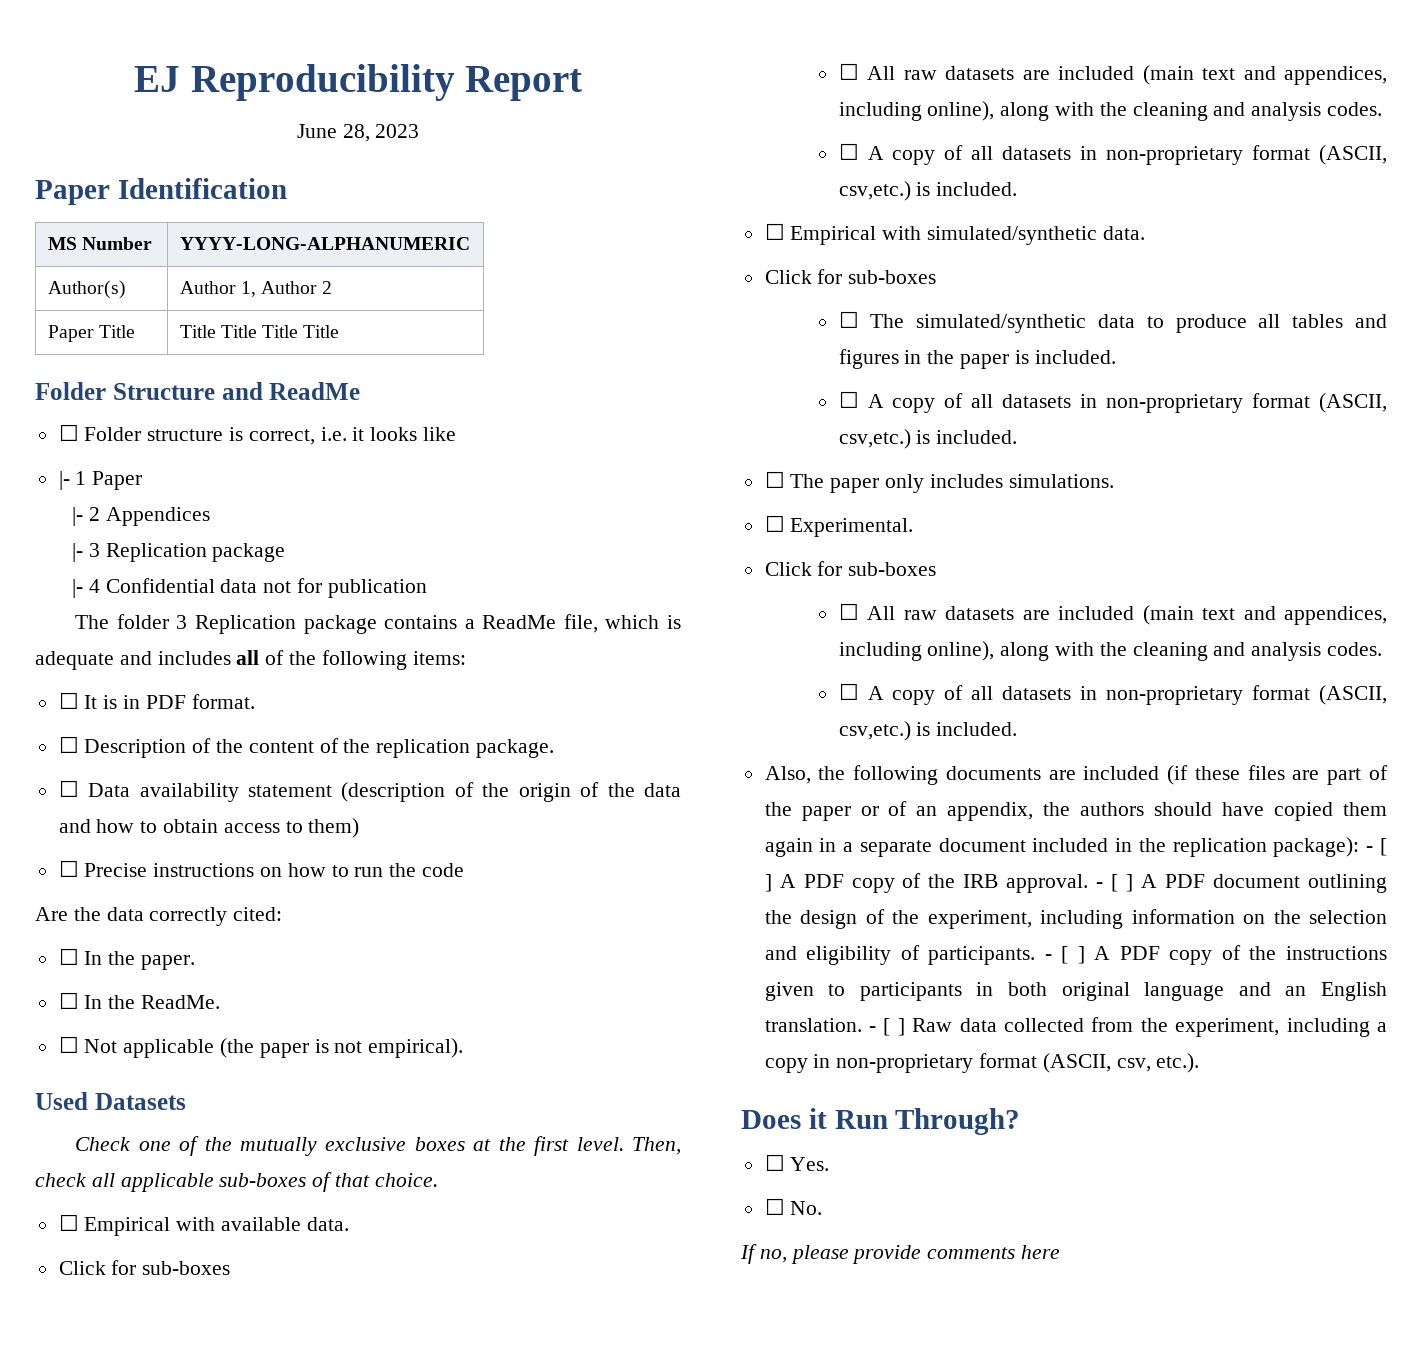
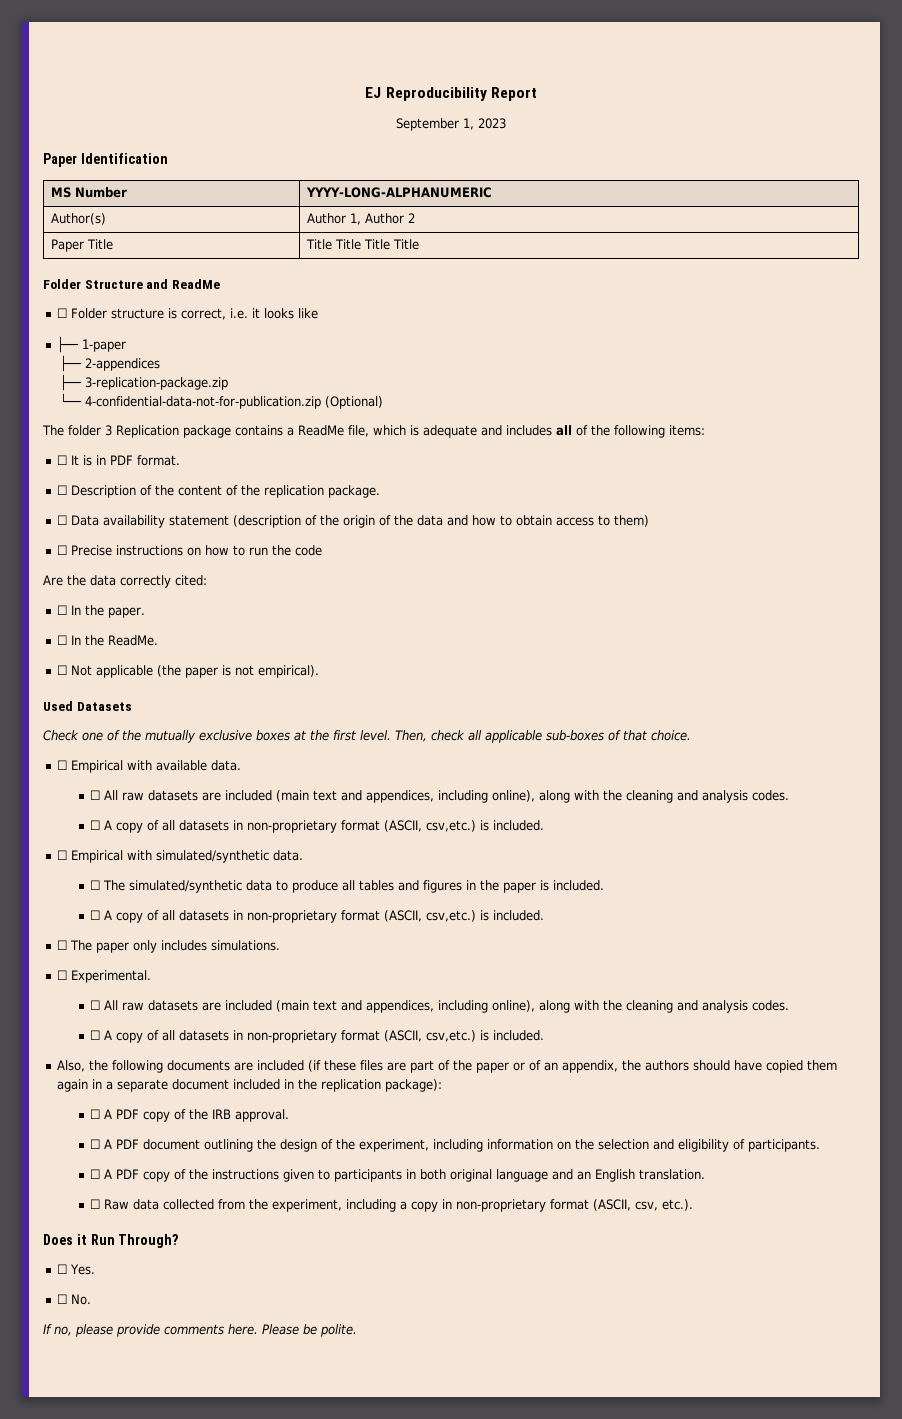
[296,124,370,142] June 28, -> [396,118,474,131] September 1,
[58,471,143,490] [71,507,210,526] [71,543,286,562] [71,578,427,598] |- 1 Paper // |- 2 Appendices // |- 3 Replication package // |- 4 Confidential data not for publication -> [56,336,126,353] [59,355,160,372] [59,374,228,391] [59,393,383,409] ├── 1-paper // ├── 2-appendices // ├── 3-replication-package.zip // └── 4-confidential-data-not-for-publication.zip (Optional)
[58,1260,231,1275] // Click for sub-boxes -> (241, 765) none
[764,269,937,284] // Click for sub-boxes -> (303, 855) none
[764,561,937,576] // Click for sub-boxes -> (151, 976) none
[1366,838,1387,856] [764,874,772,892] - [ ] -> [90,1109,101,1119] // ☐
[1096,874,1134,892] - [ ] -> [90,1139,101,1149] // ☐
[1044,946,1085,964] - [ ] -> [90,1169,101,1179] // ☐
[869,1018,905,1036] - [ ] -> [90,1199,101,1209] // ☐
[1021,1245,1061,1259] here -> [228,1324,357,1337] here. Please be polite.

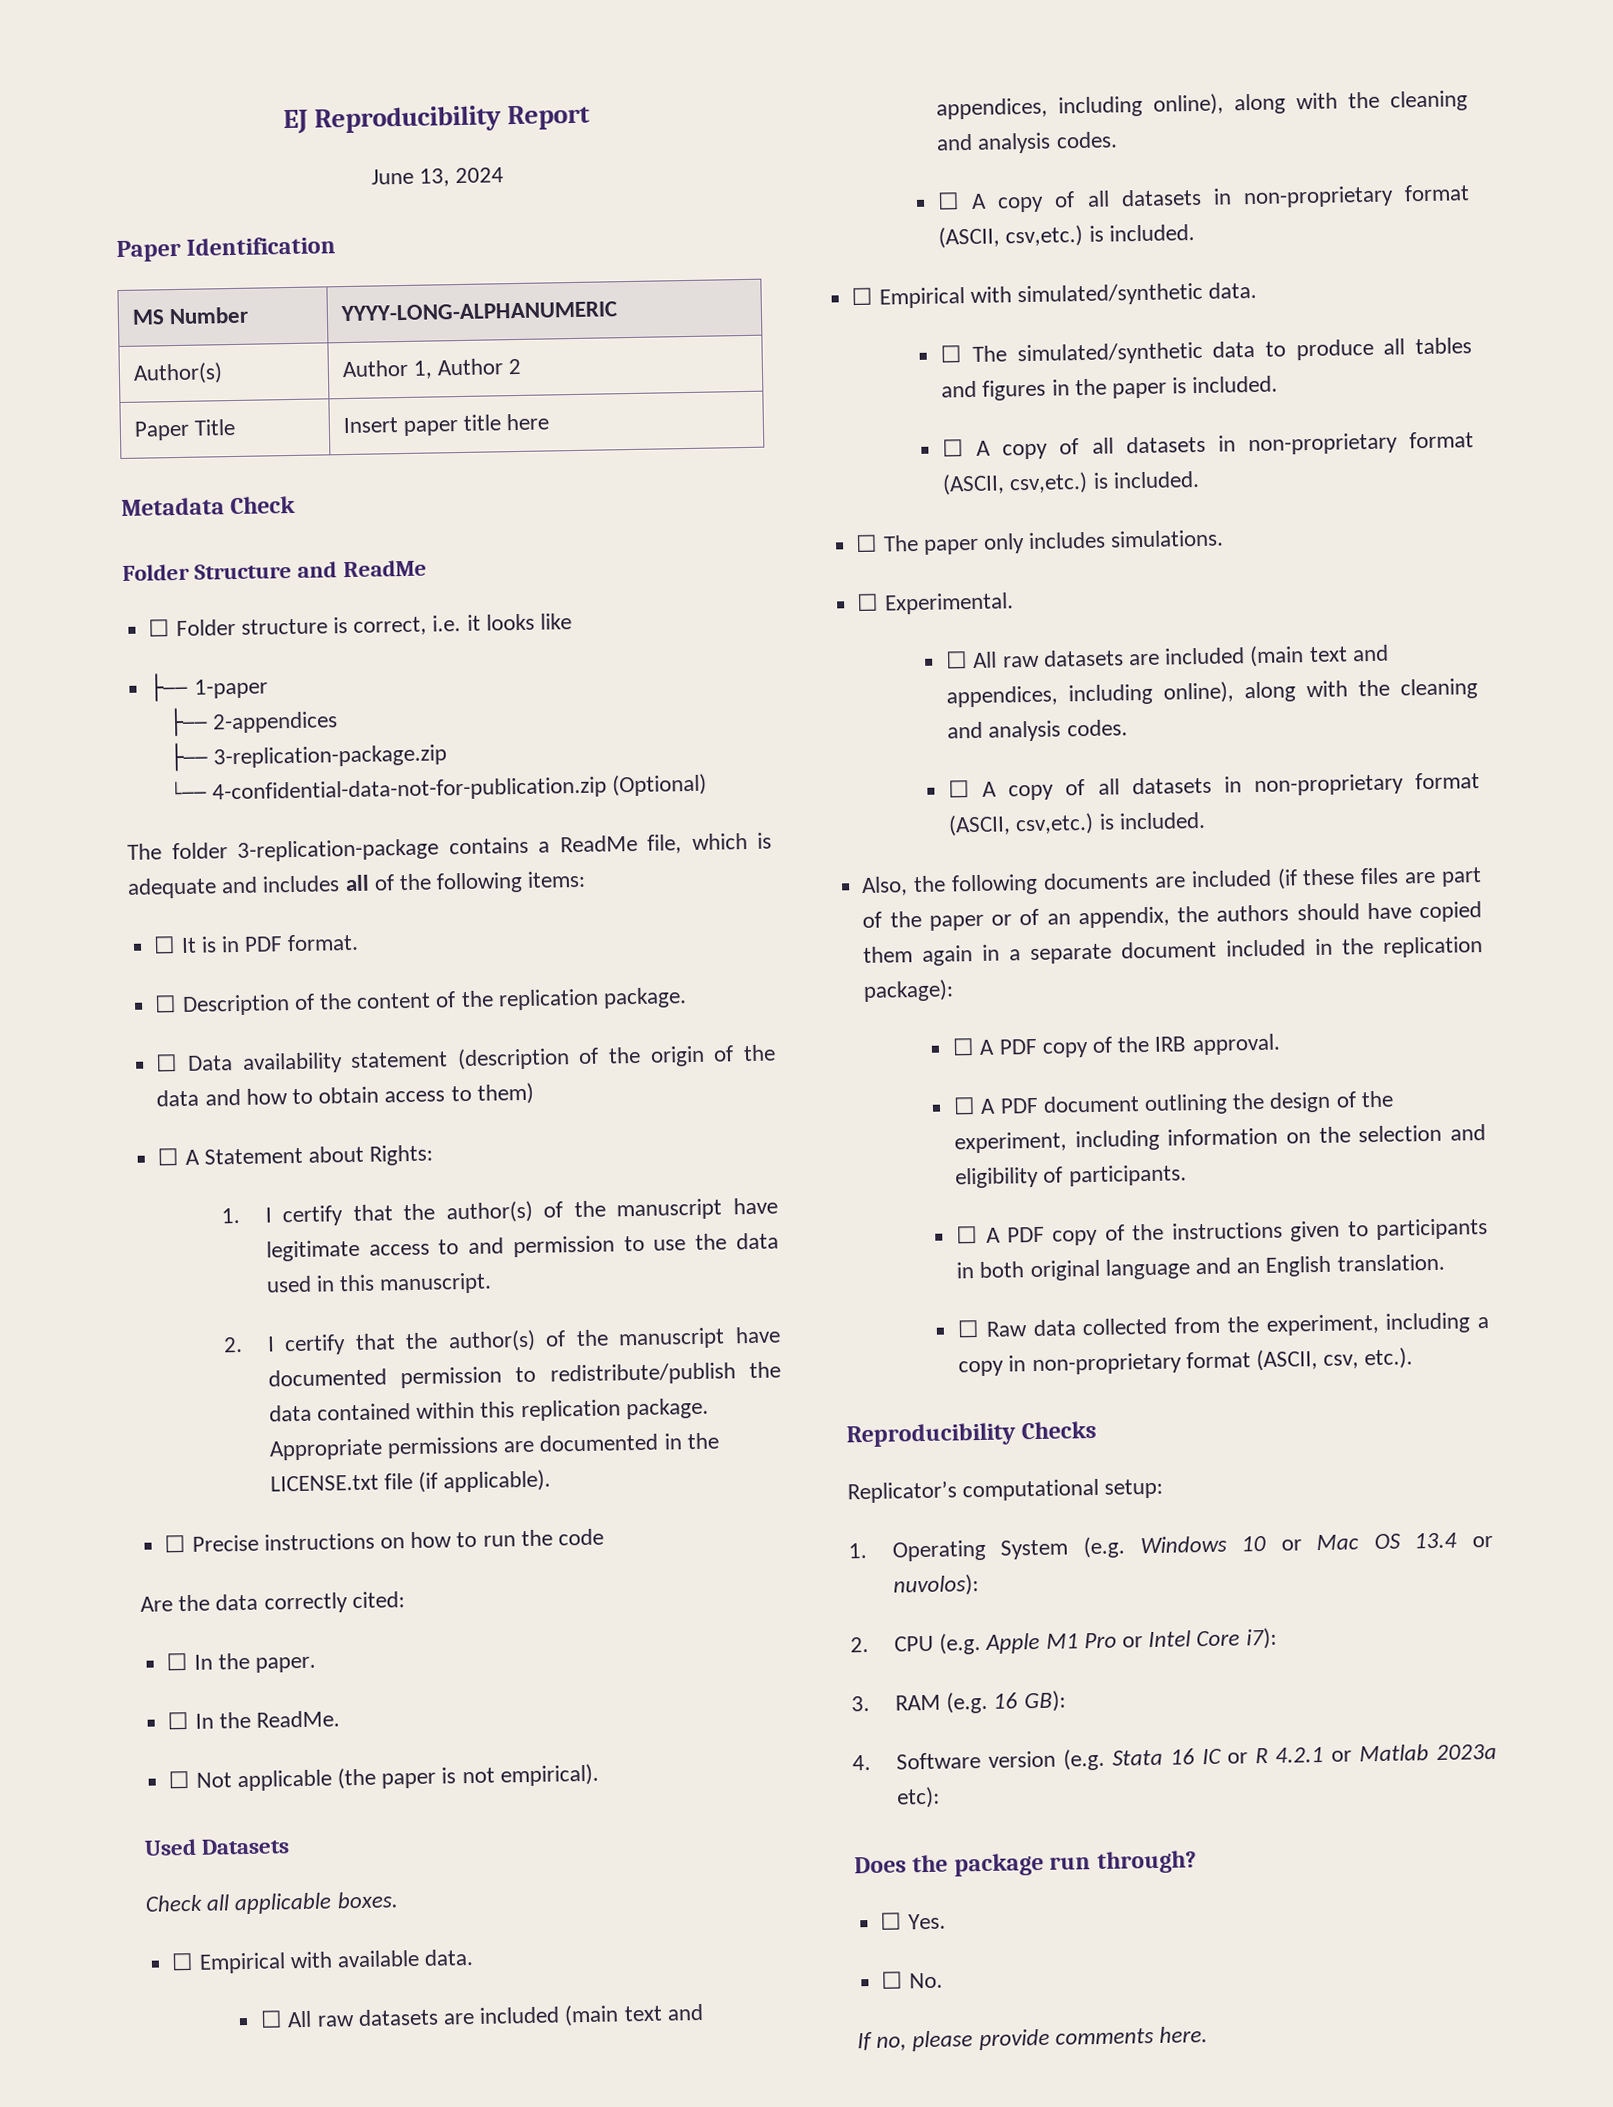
[396,118,506,131] September 1, 2023 -> [370,167,505,187] June 13, 2024
[305,239,419,250] Title Title Title Title -> [342,413,550,437] [121,495,297,516] Insert paper title here // Metadata Check
[105,425,231,438] 3 Replication package -> [237,838,439,862] 3-replication-package
(649, 521) none -> [157,1144,434,1166] [220,1197,778,1227] [265,1232,779,1262] [265,1272,493,1295] [222,1326,781,1356] [267,1361,781,1389] [268,1397,709,1422] [268,1432,719,1461] [269,1469,552,1493] // ☐ A Statement about Rights: // 1. I certify that the author(s) of the manuscript have legitimate access to and permission to use the data used in this manuscript. // 2. I certify that the author(s) of the manuscript have documented permission to redistribute/publish the data contained within this replication package. Appropriate permissions are documented in the LICENSE.txt file (if applicable).
[82,730,691,743] one of the mutually exclusive boxes at the first level. Then, check all applicable sub-boxes of that choice. -> [206,1891,398,1915] all applicable boxes.
[43,1234,179,1248] Does it Run Through? -> [846,1420,1098,1448] [847,1478,1164,1504] [848,1532,1493,1562] [892,1574,979,1597] [850,1627,1277,1655] [851,1690,1066,1714] [852,1743,1497,1771] [895,1786,940,1809] [854,1850,1197,1877] Reproducibility Checks // Replicator’s computational setup: // 1. Operating System (e.g. Windows 10 or Mac OS 13.4 or nuvolos): // 2. CPU (e.g. Apple M1 Pro or Intel Core i7): // 3. RAM (e.g. 16 GB): // 4. Software version (e.g. Stata 16 IC or R 4.2.1 or Matlab 2023a etc): // Does the package run through?
[262,1324,357,1337] Please be polite. -> (1209, 2034) none

